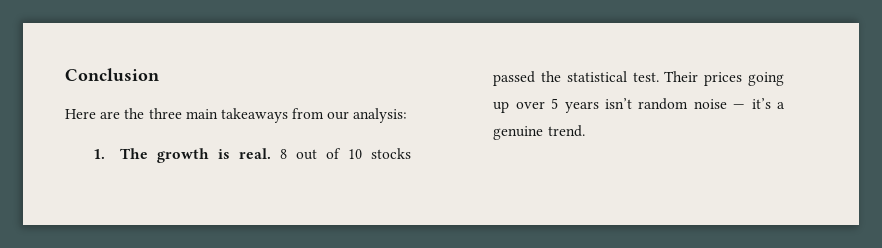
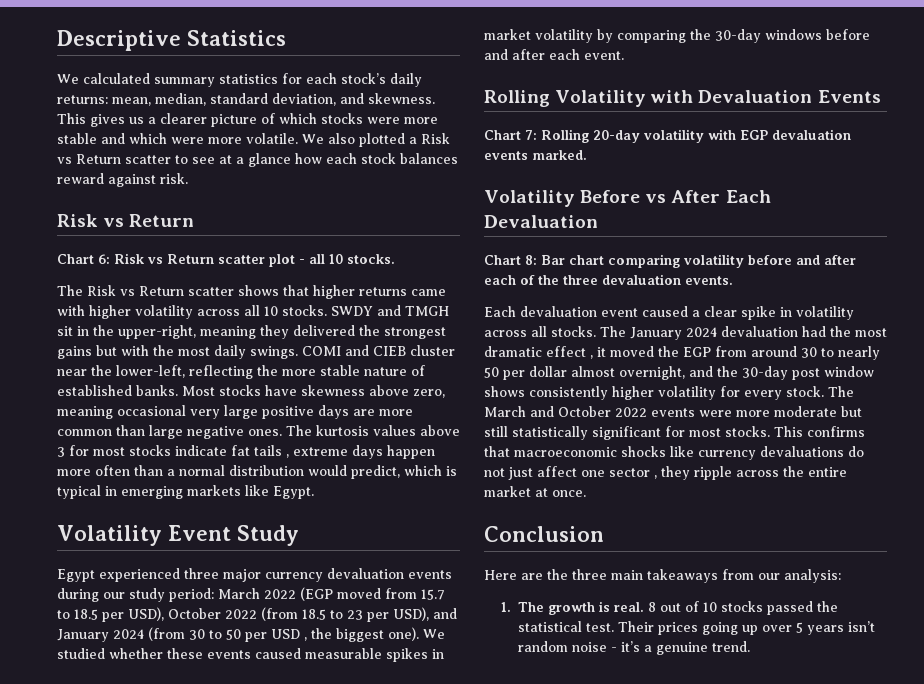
(65, 74) none -> [57,30,286,51] [57,73,422,87] [57,93,435,106] [57,113,438,127] [57,133,450,147] [57,153,458,167] [57,173,188,187] [57,214,195,227] [57,253,395,267] [57,285,446,299] [57,305,449,319] [57,325,446,339] [57,345,455,359] [57,365,425,379] [57,385,445,398] [57,405,413,419] [57,425,460,439] [57,445,435,459] [57,465,457,479] [57,485,314,499] [57,525,299,546] [57,568,452,582] [57,587,445,602] [57,607,457,622] [57,627,445,642] [57,648,444,662] [484,29,870,43] [484,49,624,60] [484,90,881,107] [484,129,851,143] [484,150,587,160] [484,190,771,207] [484,215,598,228] [484,254,856,268] [484,274,733,285] [484,306,854,320] [484,326,887,340] [484,346,880,360] [484,366,874,380] [484,386,854,400] [484,406,862,417] [484,426,865,440] [484,446,864,460] [484,466,847,480] [484,486,586,497] Descriptive Statistics // We calculated summary statistics for each stock’s daily returns: mean, median, standard deviation, and skewness. This gives us a clearer picture of which stocks were more stable and which were more volatile. We also plotted a Risk vs Return scatter to see at a glance how each stock balances reward against risk. // Risk vs Return // Chart 6: Risk vs Return scatter plot - all 10 stocks. // The Risk vs Return scatter shows that higher returns came with higher volatility across all 10 stocks. SWDY and TMGH sit in the upper-right, meaning they delivered the strongest gains but with the most daily swings. COMI and CIEB cluster near the lower-left, reflecting the more stable nature of established banks. Most stocks have skewness above zero, meaning occasional very large positive days are more common than large negative ones. The kurtosis values above 3 for most stocks indicate fat tails , extreme days happen more often than a normal distribution would predict, which is typical in emerging markets like Egypt. // Volatility Event Study // Egypt experienced three major currency devaluation events during our study period: March 2022 (EGP moved from 15.7 to 18.5 per USD), October 2022 (from 18.5 to 23 per USD), and January 2024 (from 30 to 50 per USD , the biggest one). We studied whether these events caused measurable spikes in market volatility by comparing the 30-day windows before and after each event. // Rolling Volatility with Devaluation Events // Chart 7: Rolling 20-day volatility with EGP devaluation events marked. // Volatility Before vs After Each Devaluation // Chart 8: Bar chart comparing volatility before and after each of the three devaluation events. // Each devaluation event caused a clear spike in volatility across all stocks. The January 2024 devaluation had the most dramatic effect , it moved the EGP from around 30 to nearly 50 per dollar almost overnight, and the 30-day post window shows consistently higher volatility for every stock. The March and October 2022 events were more moderate but still statistically significant for most stocks. This confirms that macroeconomic shocks like currency devaluations do not just affect one sector , they ripple across the entire market at once. //
[733,104,746,109] — -> [610,647,617,652] -

